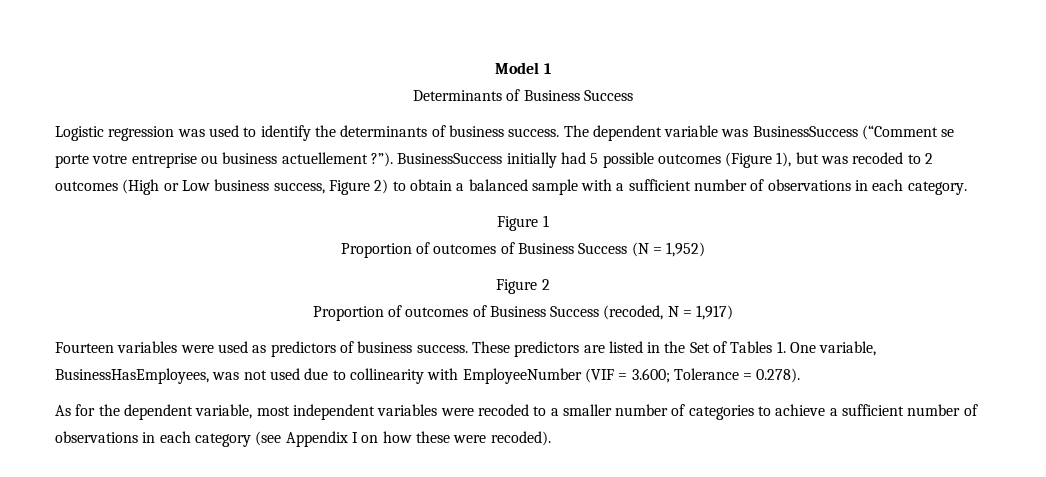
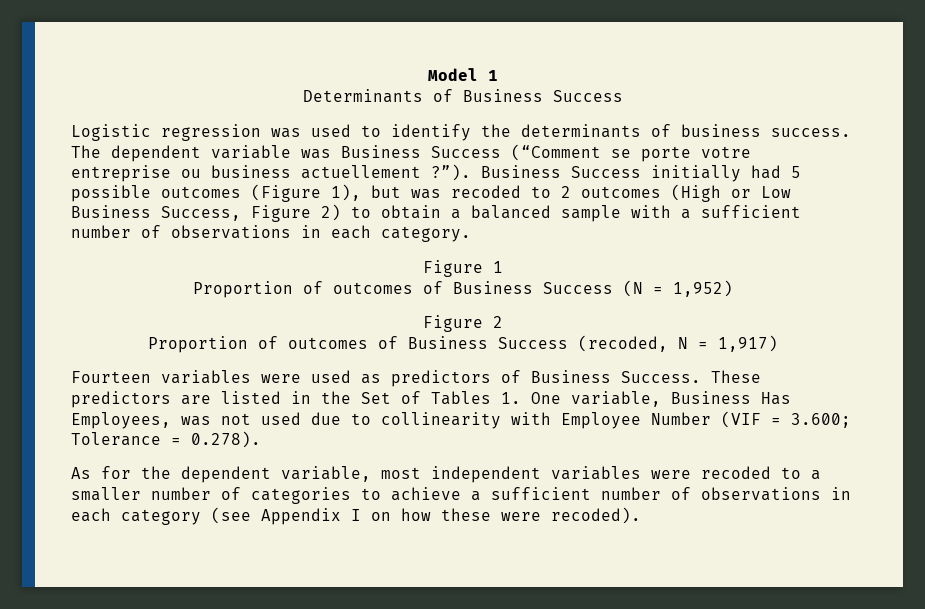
[752,126,858,137] BusinessSuccess -> [341,145,501,158] Business Success
[397,153,503,164] BusinessSuccess -> [481,165,641,178] Business Success
[214,179,325,194] business success, -> [71,205,241,221] Business Success,
[357,341,468,353] business success. -> [531,370,701,383] Business Success.
[55,368,209,384] BusinessHasEmployees, -> [671,391,791,405] [71,412,171,429] Business Has Employees,
[462,368,582,384] EmployeeNumber -> [561,412,711,429] Employee Number

